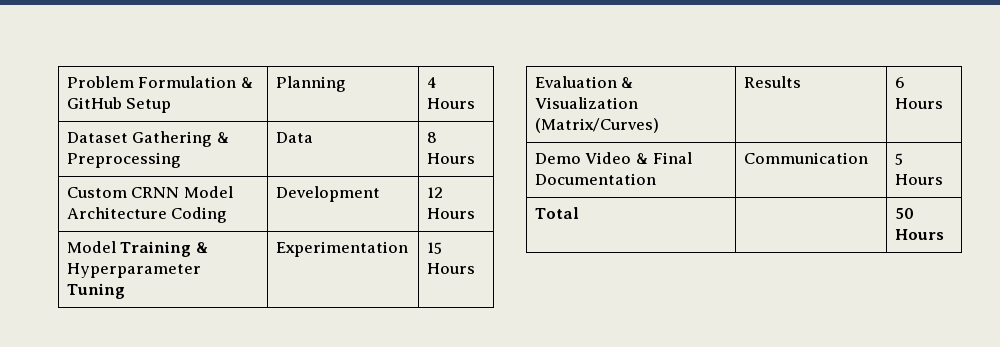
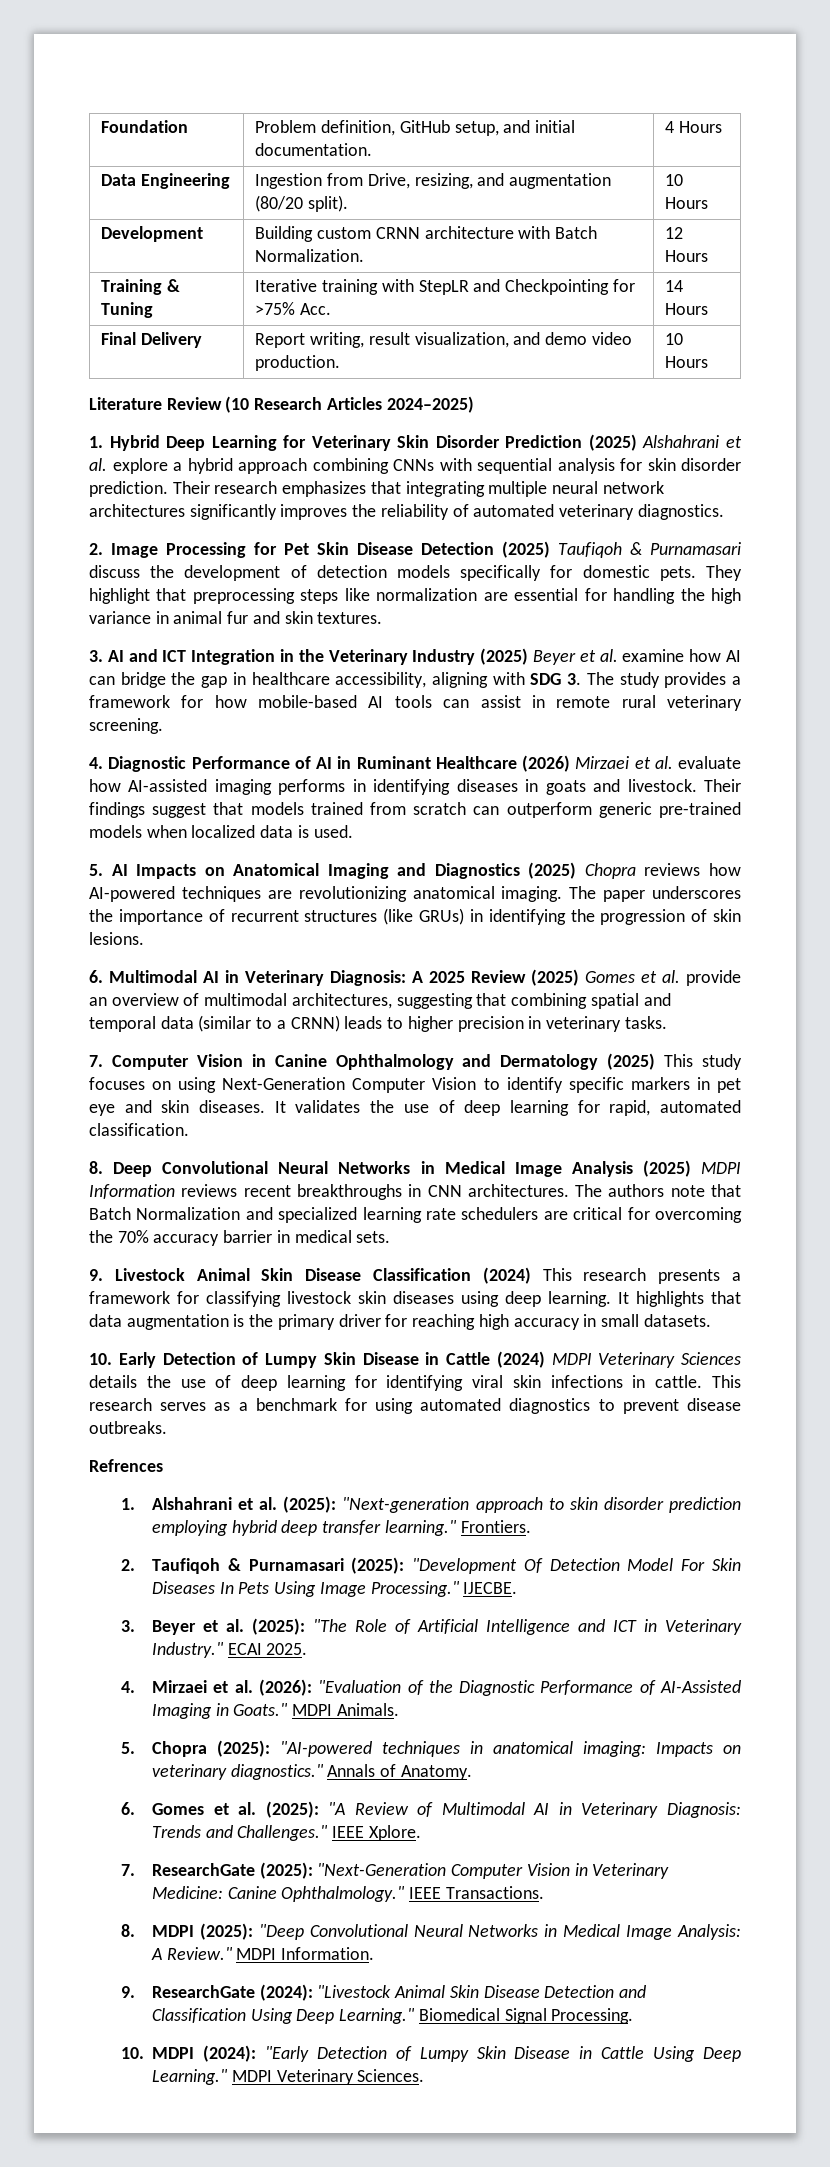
[66,76,254,88] [66,97,172,113] [275,76,346,92] [426,77,437,88] [426,98,475,109] [66,131,230,147] [66,152,181,168] [275,132,313,143] [426,132,437,143] [426,153,475,164] [66,186,233,198] [66,207,228,223] [275,186,380,202] Problem Formulation & GitHub Setup | Planning | 4 Hours // Dataset Gathering & Preprocessing | Data | 8 Hours // Custom CRNN Model Architecture Coding | Development -> [101,120,189,133] [255,120,576,136] [255,143,373,156] [665,121,723,133] [101,173,231,189] [255,173,612,189] [255,195,349,212] [665,174,684,186] [665,197,709,209] [101,226,204,242] [255,226,598,242] [255,249,365,262] Foundation | Problem definition, GitHub setup, and initial documentation. | 4 Hours // Data Engineering | Ingestion from Drive, resizing, and augmentation (80/20 split). | 10 Hours // Development | Building custom CRNN architecture with Batch Normalization.
[66,241,116,253] Model -> (709, 256) none
[66,263,201,278] Hyperparameter -> (181, 285) none
[275,241,408,257] [426,242,442,254] [426,263,475,274] [534,76,635,88] [534,97,638,109] [534,118,659,133] [743,76,801,88] [894,77,905,88] [894,98,943,109] [534,152,693,164] [534,173,656,185] [743,152,868,164] [894,153,903,165] [894,174,943,185] [534,207,579,219] [894,208,914,219] [894,229,944,240] Experimentation | 15 Hours // Evaluation & Visualization (Matrix/Curves) | Results | 6 Hours // Demo Video & Final Documentation | Communication | 5 Hours // Total | | 50 Hours -> [255,279,635,295] [255,302,332,315] [665,280,684,292] [665,303,709,315] [101,332,203,348] [255,332,632,348] [255,355,341,371] [665,333,684,345] [665,356,709,368] [89,396,474,413] [89,434,742,451] [89,458,741,474] [89,481,664,497] [89,504,724,520] [89,541,741,558] [89,565,742,581] [89,588,741,604] [89,611,383,624] [89,648,741,665] [89,672,741,688] [89,695,743,711] [89,718,163,734] [89,755,741,772] [89,779,741,795] [89,802,741,818] [89,825,353,838] [89,862,741,879] [89,886,741,902] [89,908,741,925] [89,932,144,945] [89,969,741,986] [89,993,671,1009] [89,1015,667,1032] [89,1053,742,1070] [89,1077,741,1093] [89,1100,741,1116] [89,1123,189,1136] [89,1160,742,1177] [89,1184,741,1200] [89,1207,742,1223] [89,1230,391,1246] [89,1267,741,1284] [89,1291,741,1307] [89,1314,711,1330] [89,1351,741,1368] [89,1375,741,1391] [89,1398,741,1414] [89,1421,167,1434] [89,1459,163,1472] [120,1496,742,1513] [152,1520,531,1536] [120,1557,742,1574] [152,1581,518,1597] [120,1618,742,1635] [152,1642,308,1658] [120,1679,741,1696] [152,1703,399,1719] [120,1740,742,1757] [152,1764,472,1780] [120,1801,741,1818] [152,1825,421,1841] [120,1862,670,1879] [152,1886,544,1902] [120,1923,741,1940] [151,1947,375,1960] [120,1984,647,2001] [152,2008,634,2024] [120,2045,741,2062] [152,2069,425,2085] Iterative training with StepLR and Checkpointing for >75% Acc. | 14 Hours // Final Delivery | Report writing, result visualization, and demo video production. | 10 Hours // Literature Review (10 Research Articles 2024–2025) // 1. Hybrid Deep Learning for Veterinary Skin Disorder Prediction (2025) Alshahrani et al. explore a hybrid approach combining CNNs with sequential analysis for skin disorder prediction. Their research emphasizes that integrating multiple neural network architectures significantly improves the reliability of automated veterinary diagnostics. // 2. Image Processing for Pet Skin Disease Detection (2025) Taufiqoh & Purnamasari discuss the development of detection models specifically for domestic pets. They highlight that preprocessing steps like normalization are essential for handling the high variance in animal fur and skin textures. // 3. AI and ICT Integration in the Veterinary Industry (2025) Beyer et al. examine how AI can bridge the gap in healthcare accessibility, aligning with SDG 3. The study provides a framework for how mobile-based AI tools can assist in remote rural veterinary screening. // 4. Diagnostic Performance of AI in Ruminant Healthcare (2026) Mirzaei et al. evaluate how AI-assisted imaging performs in identifying diseases in goats and livestock. Their findings suggest that models trained from scratch can outperform generic pre-trained models when localized data is used. // 5. AI Impacts on Anatomical Imaging and Diagnostics (2025) Chopra reviews how AI-powered techniques are revolutionizing anatomical imaging. The paper underscores the importance of recurrent structures (like GRUs) in identifying the progression of skin lesions. // 6. Multimodal AI in Veterinary Diagnosis: A 2025 Review (2025) Gomes et al. provide an overview of multimodal architectures, suggesting that combining spatial and temporal data (similar to a CRNN) leads to higher precision in veterinary tasks. // 7. Computer Vision in Canine Ophthalmology and Dermatology (2025) This study focuses on using Next-Generation Computer Vision to identify specific markers in pet eye and skin diseases. It validates the use of deep learning for rapid, automated classification. // 8. Deep Convolutional Neural Networks in Medical Image Analysis (2025) MDPI Information reviews recent breakthroughs in CNN architectures. The authors note that Batch Normalization and specialized learning rate schedulers are critical for overcoming the 70% accuracy barrier in medical sets. // 9. Livestock Animal Skin Disease Classification (2024) This research presents a framework for classifying livestock skin diseases using deep learning. It highlights that data augmentation is the primary driver for reaching high accuracy in small datasets. // 10. Early Detection of Lumpy Skin Disease in Cattle (2024) MDPI Veterinary Sciences details the use of deep learning for identifying viral skin infections in cattle. This research serves as a benchmark for using automated diagnostics to prevent disease outbreaks. // Refrences // 1. Alshahrani et al. (2025): "Next-generation approach to skin disorder prediction employing hybrid deep transfer learning." Frontiers. // 2. Taufiqoh & Purnamasari (2025): "Development Of Detection Model For Skin Diseases In Pets Using Image Processing." IJECBE. // 3. Beyer et al. (2025): "The Role of Artificial Intelligence and ICT in Veterinary Industry." ECAI 2025. // 4. Mirzaei et al. (2026): "Evaluation of the Diagnostic Performance of AI-Assisted Imaging in Goats." MDPI Animals. // 5. Chopra (2025): "AI-powered techniques in anatomical imaging: Impacts on veterinary diagnostics." Annals of Anatomy. // 6. Gomes et al. (2025): "A Review of Multimodal AI in Veterinary Diagnosis: Trends and Challenges." IEEE Xplore. // 7. ResearchGate (2025): "Next-Generation Computer Vision in Veterinary Medicine: Canine Ophthalmology." IEEE Transactions. // 8. MDPI (2025): "Deep Convolutional Neural Networks in Medical Image Analysis: A Review." MDPI Information. // 9. ResearchGate (2024): "Livestock Animal Skin Disease Detection and Classification Using Deep Learning." Biomedical Signal Processing. // 10. MDPI (2024): "Early Detection of Lumpy Skin Disease in Cattle Using Deep Learning." MDPI Veterinary Sciences.

